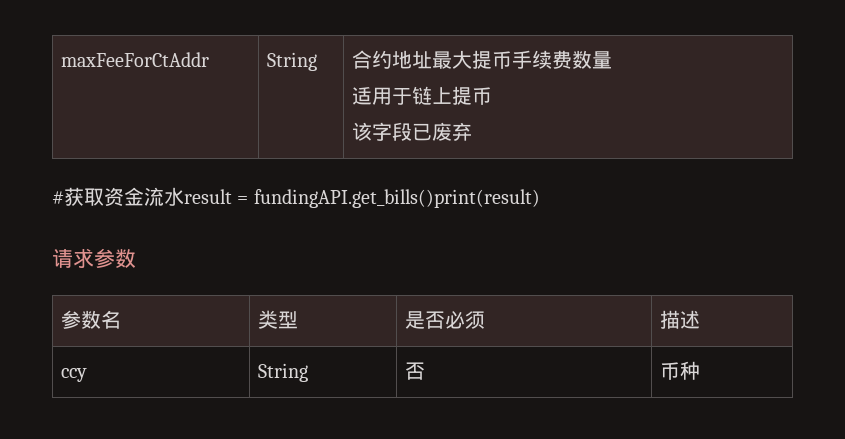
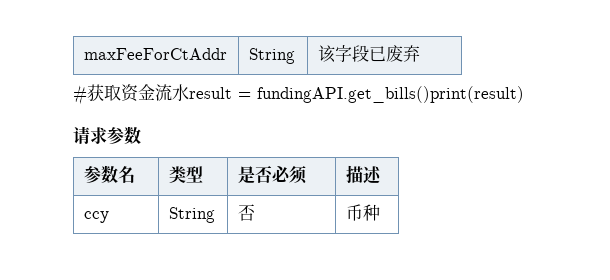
[352,50,613,69] [352,86,493,105] 合约地址最大提币手续费数量 // 适用于链上提币 // -> (295, 56) none

